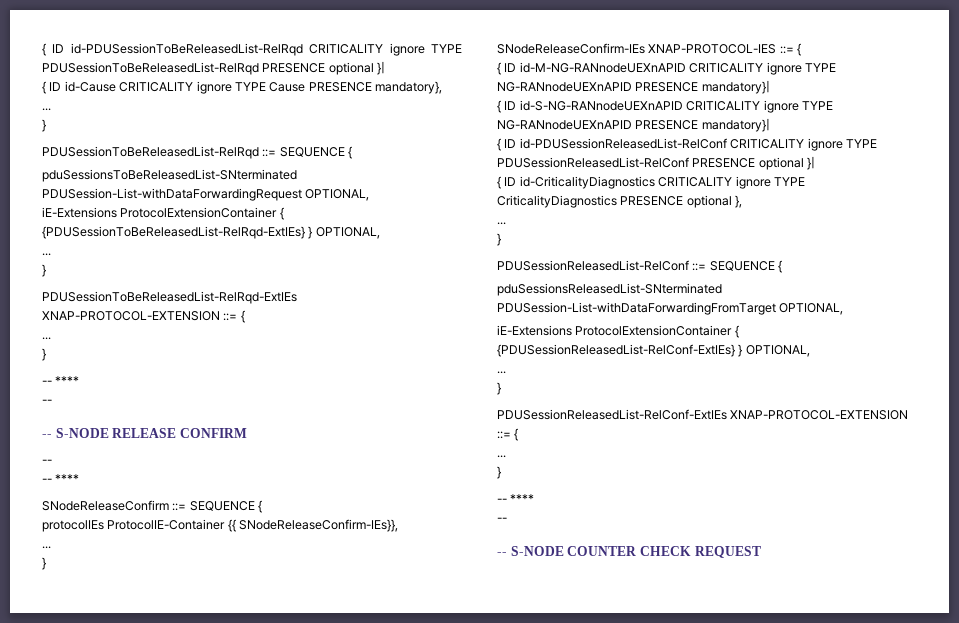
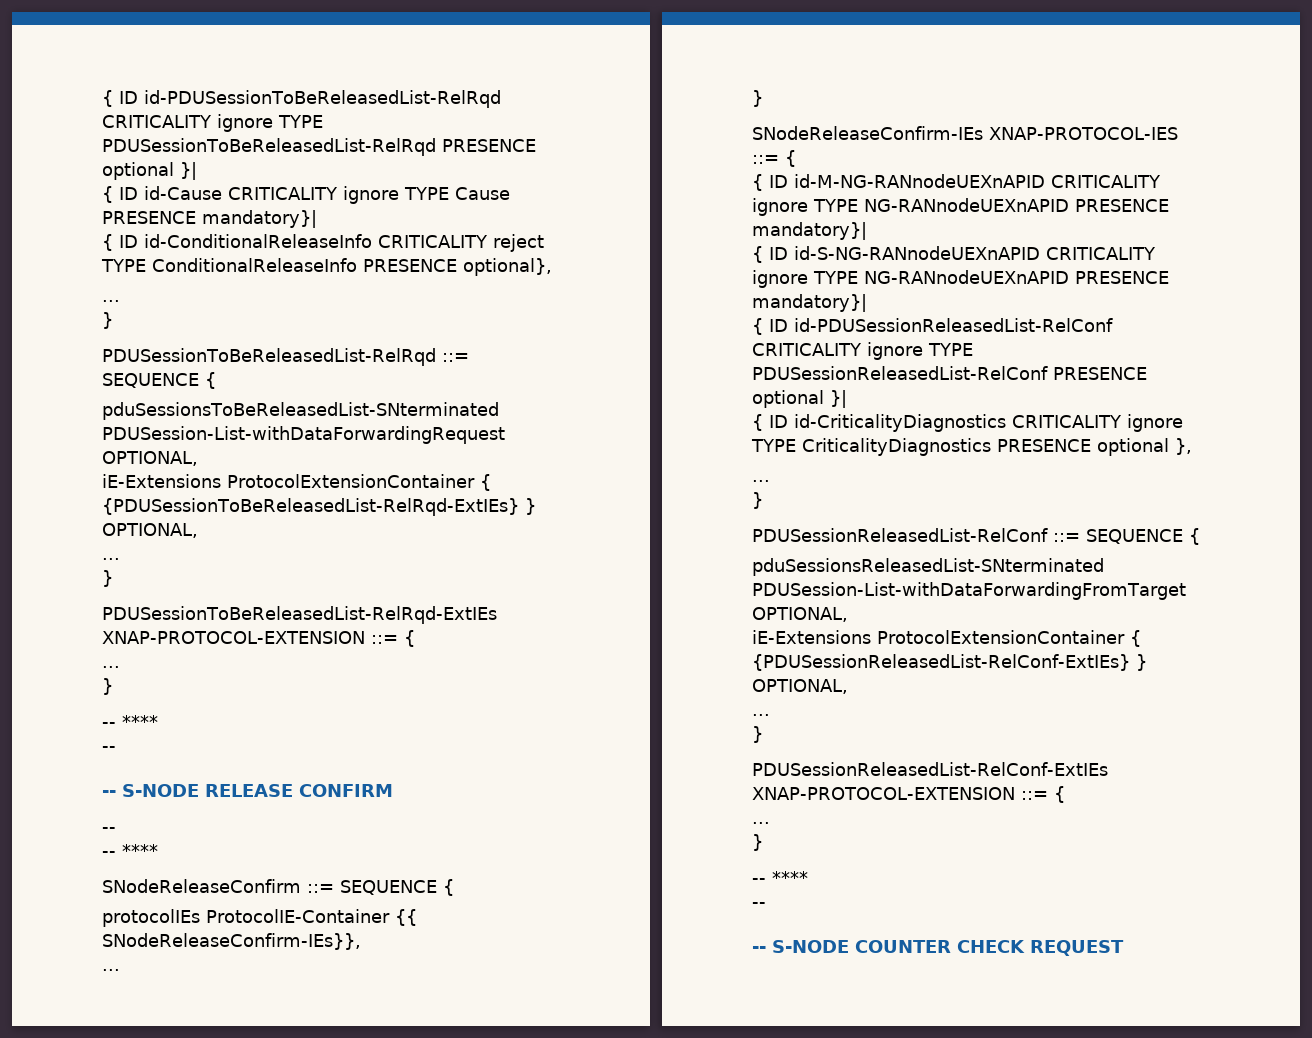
[375,81,442,94] mandatory}, -> [202,210,317,228] [102,234,544,252] [101,258,552,276] mandatory}| // { ID id-ConditionalReleaseInfo CRITICALITY reject TYPE ConditionalReleaseInfo PRESENCE optional},

